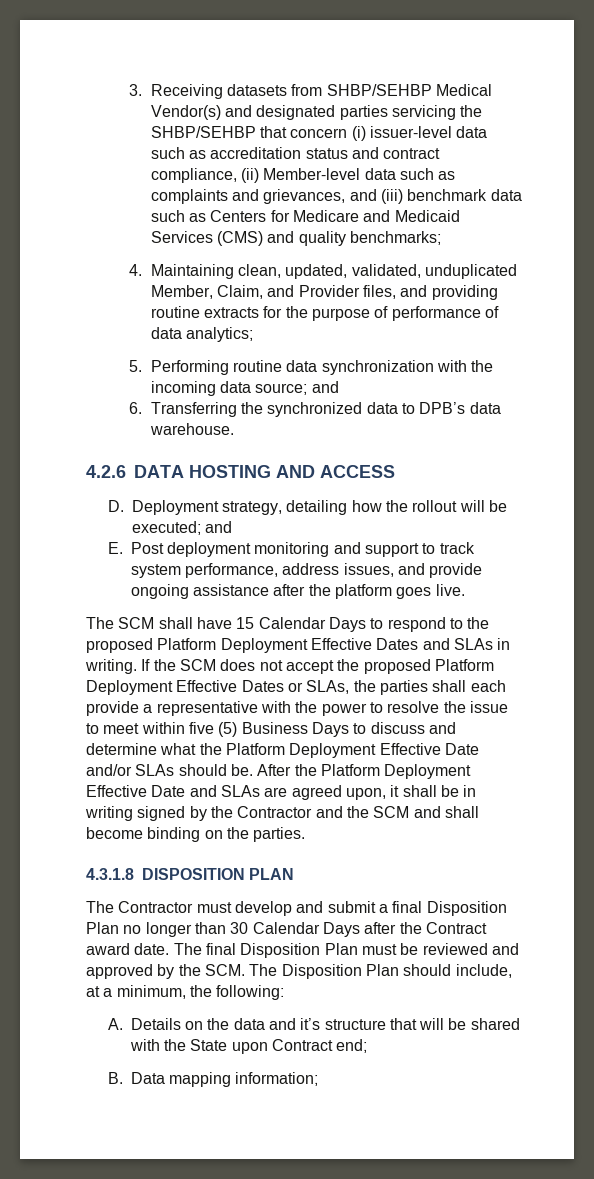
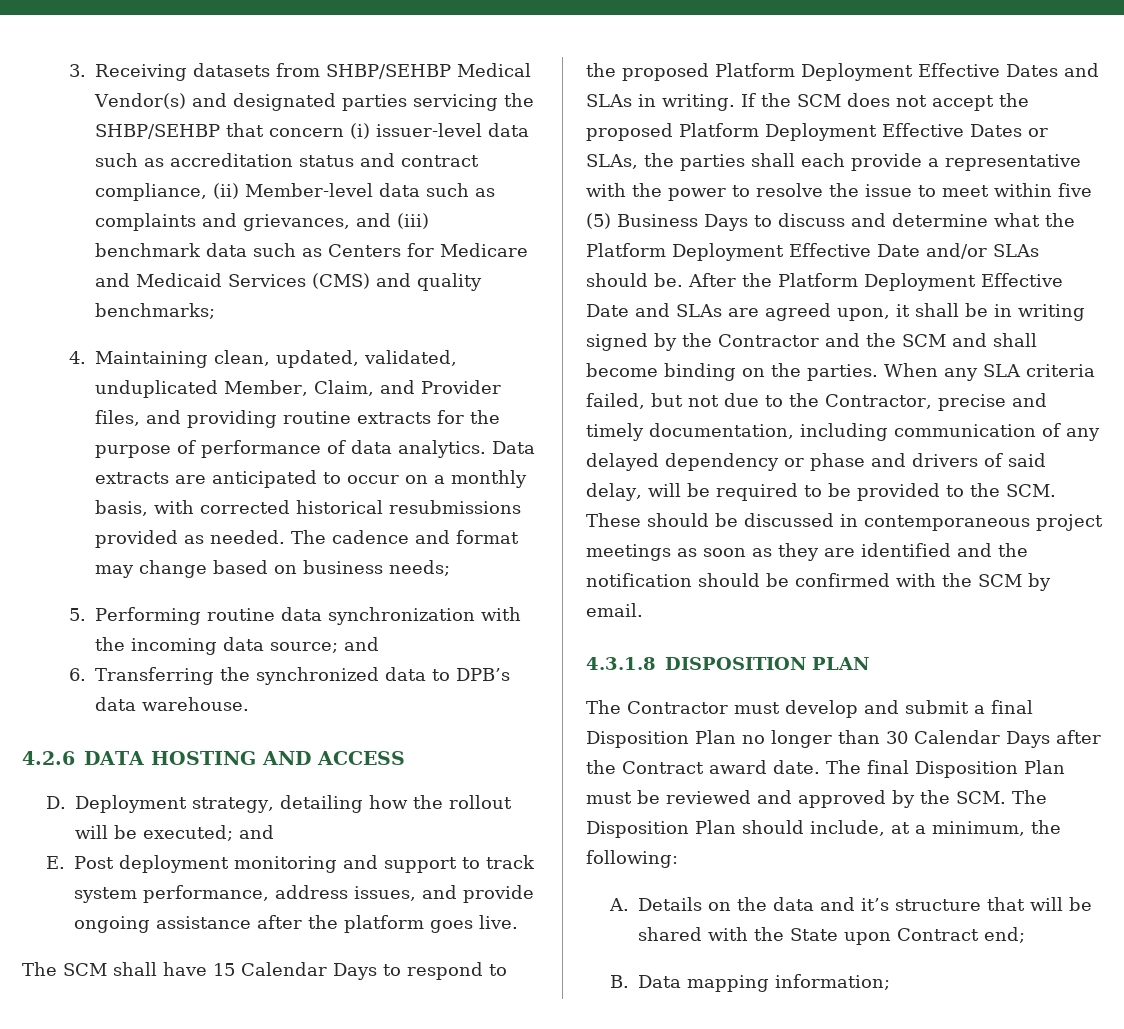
[186,327,254,342] analytics; -> [398,440,536,458] [95,470,528,488] [95,500,522,516] [95,530,520,548] [95,560,451,578] analytics. Data extracts are anticipated to occur on a monthly basis, with corrected historical resubmissions provided as needed. The cadence and format may change based on business needs;
(306, 834) none -> [884,363,1095,381] [586,393,1047,411] [586,423,1100,441] [586,453,1046,471] [586,483,1056,501] [586,513,1103,531] [586,543,1028,561] [586,573,1051,591] [586,603,643,617] When any SLA criteria failed, but not due to the Contractor, precise and timely documentation, including communication of any delayed dependency or phase and drivers of said delay, will be required to be provided to the SCM. These should be discussed in contemporaneous project meetings as soon as they are identified and the notification should be confirmed with the SCM by email.

